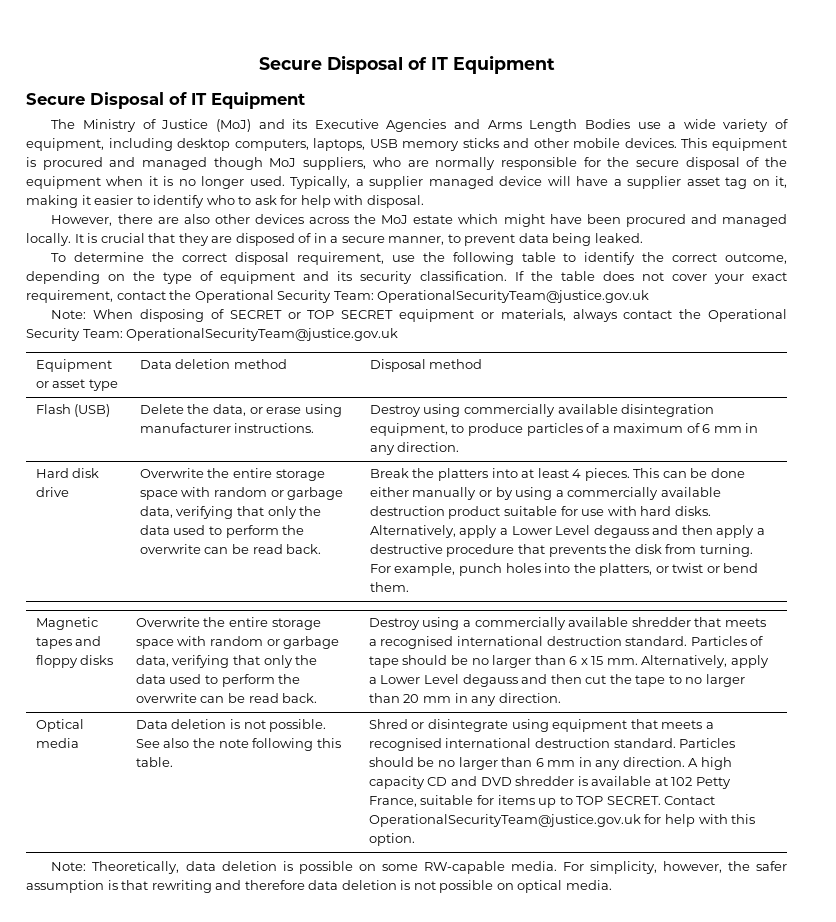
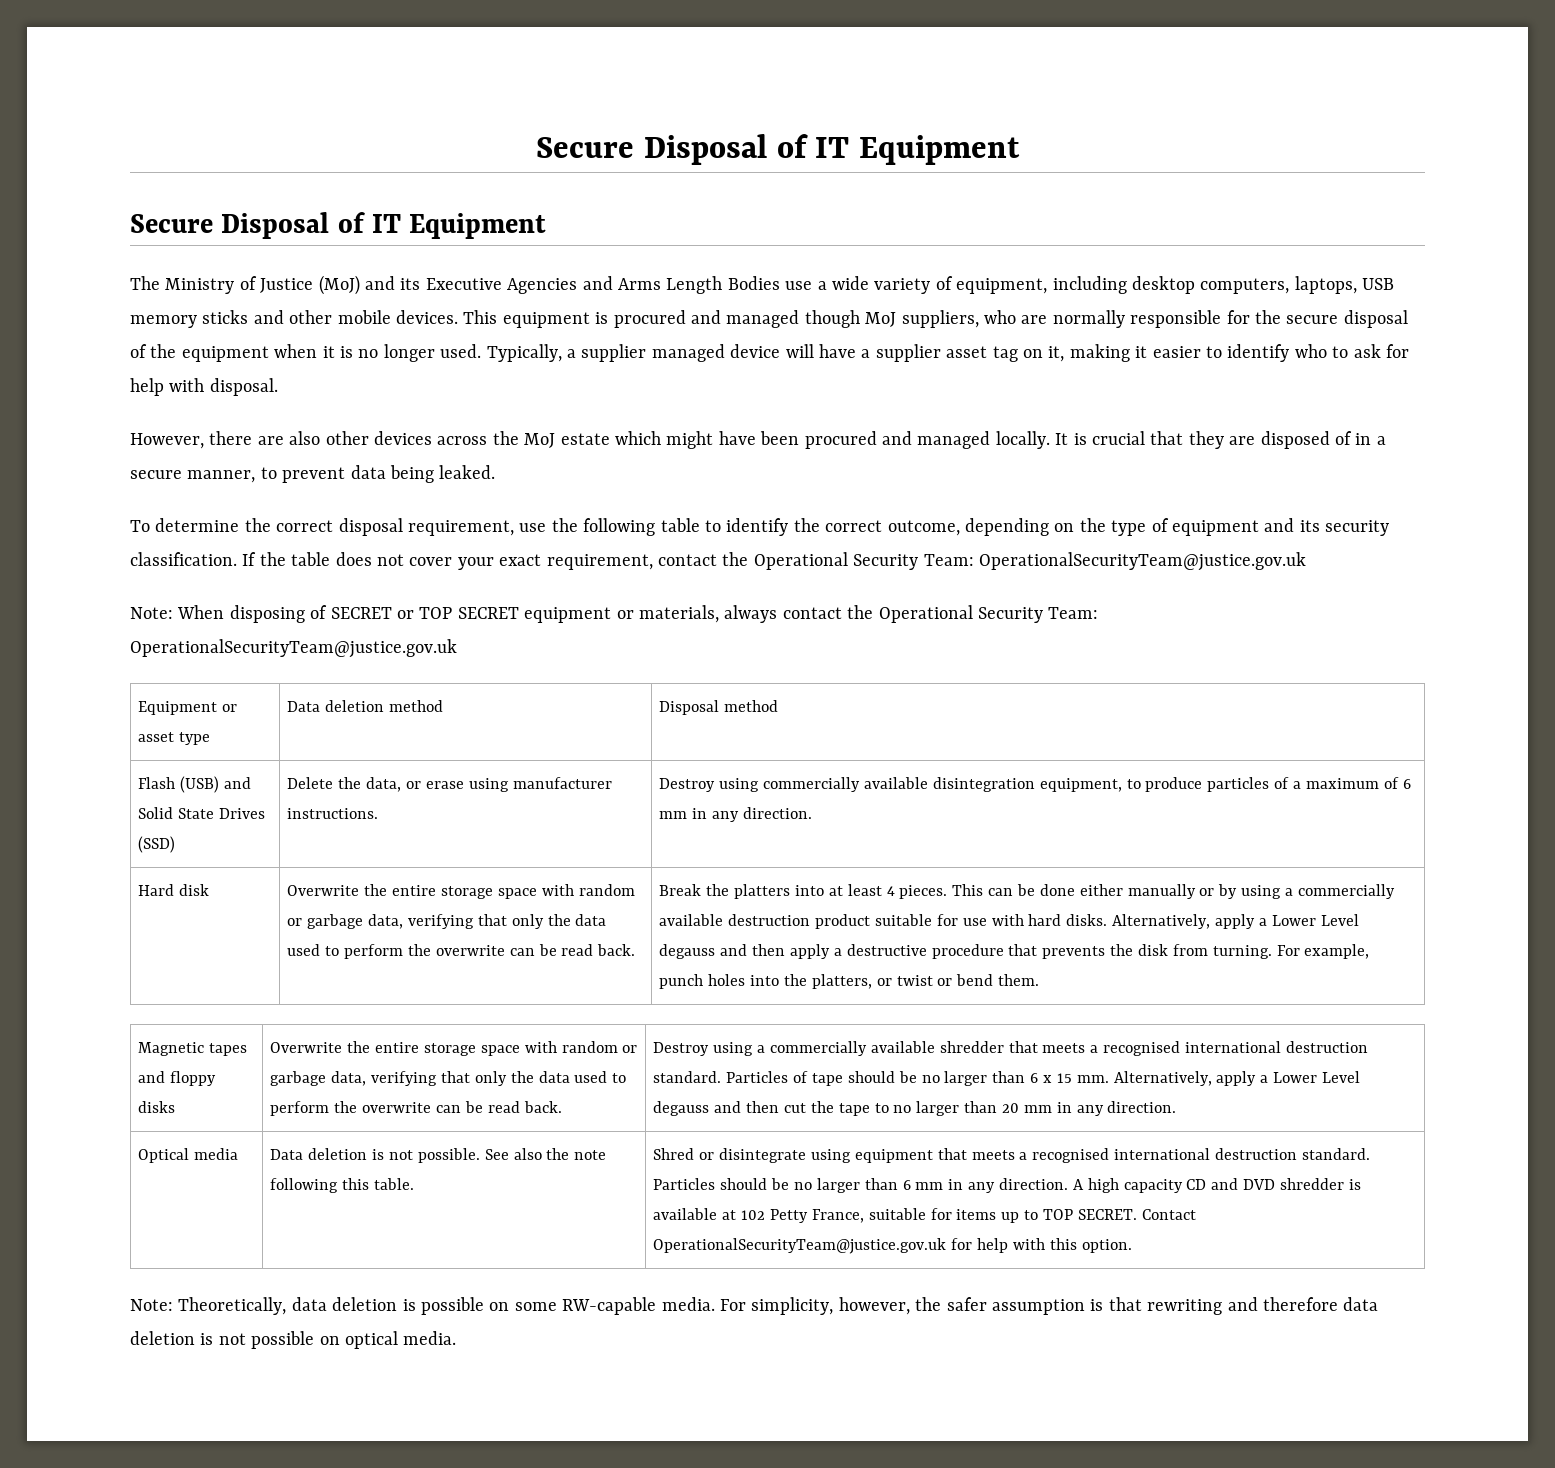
(111, 410) none -> [224,777,252,789] [138,807,266,819] [138,836,176,853] and Solid State Drives (SSD)
[35,487,69,497] drive -> (210, 890) none

